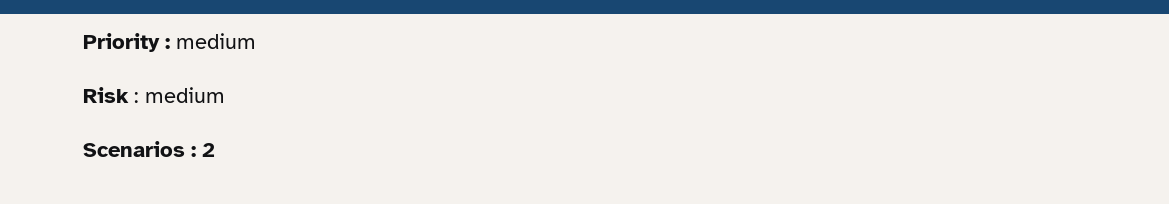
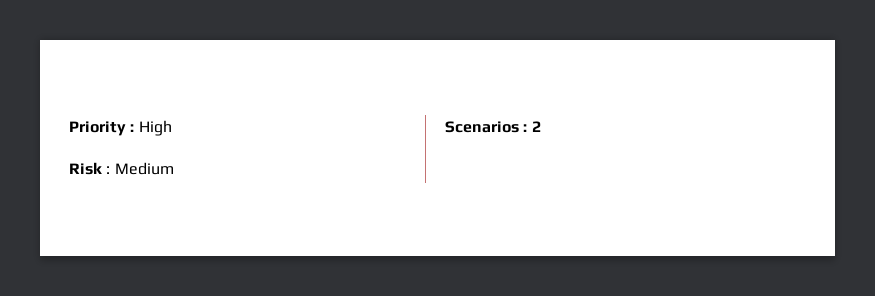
[176,33,256,49] medium -> [138,120,172,136] High
[145,87,225,103] medium -> [114,162,174,175] Medium

